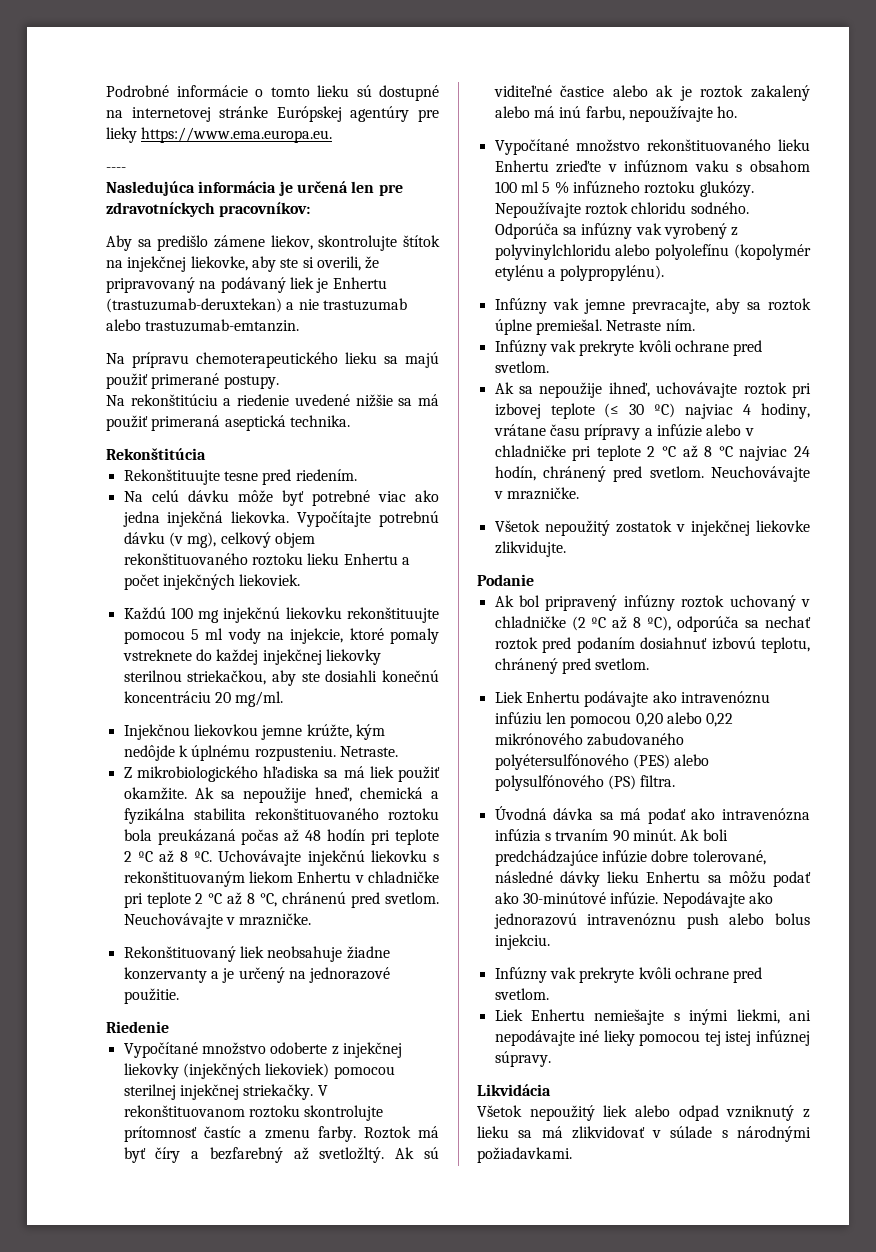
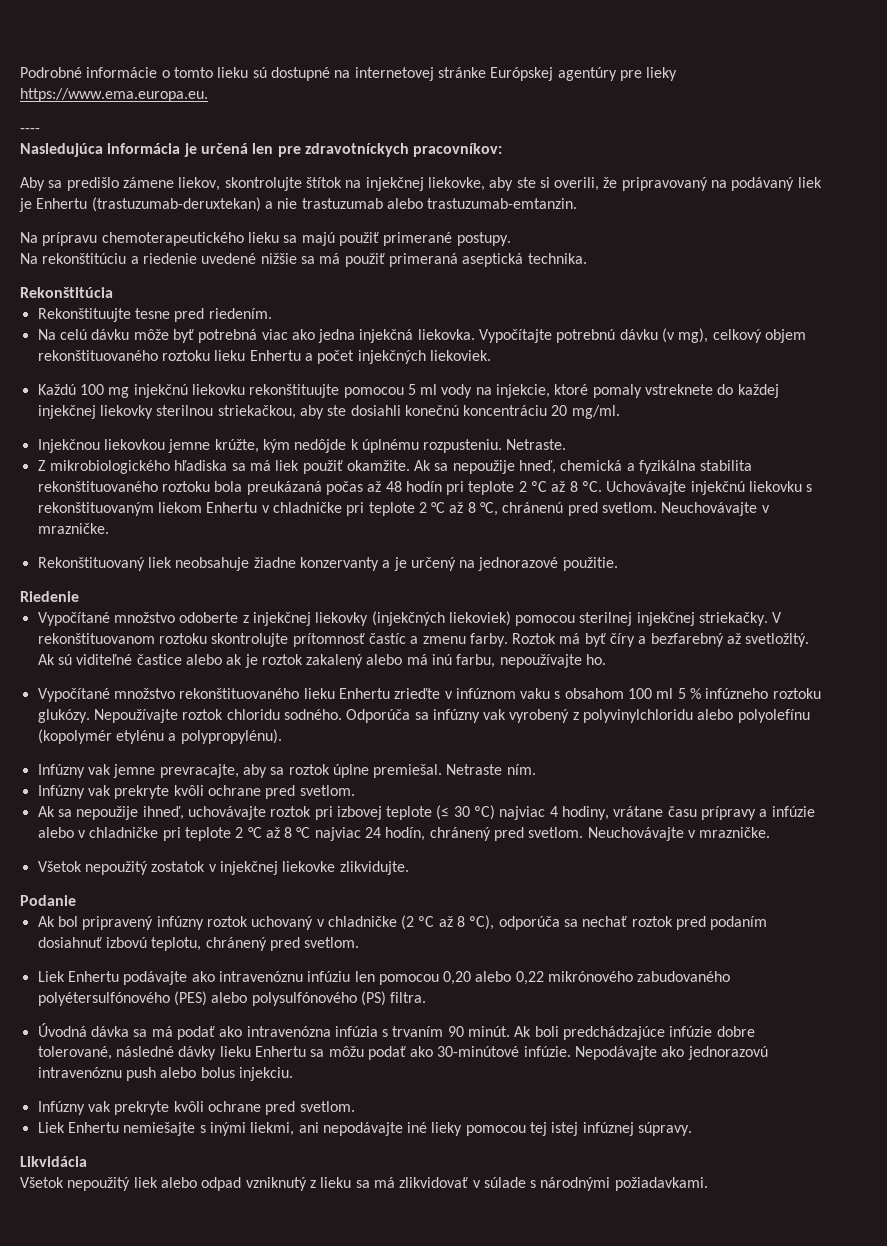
[311,490,370,506] potrebné -> [198,329,258,343] potrebná

